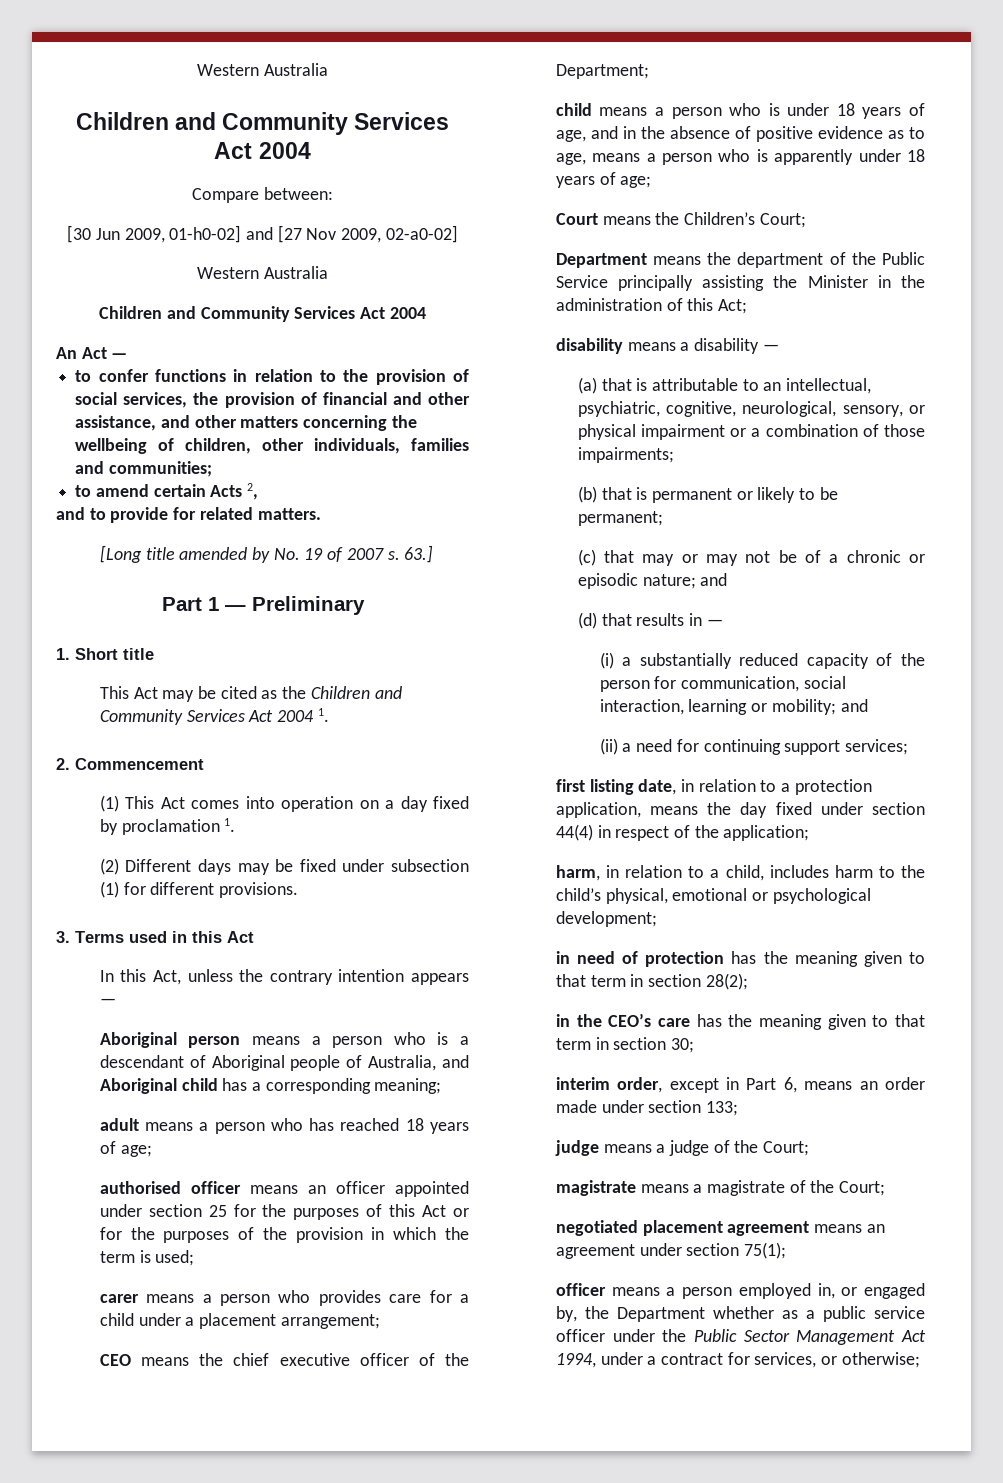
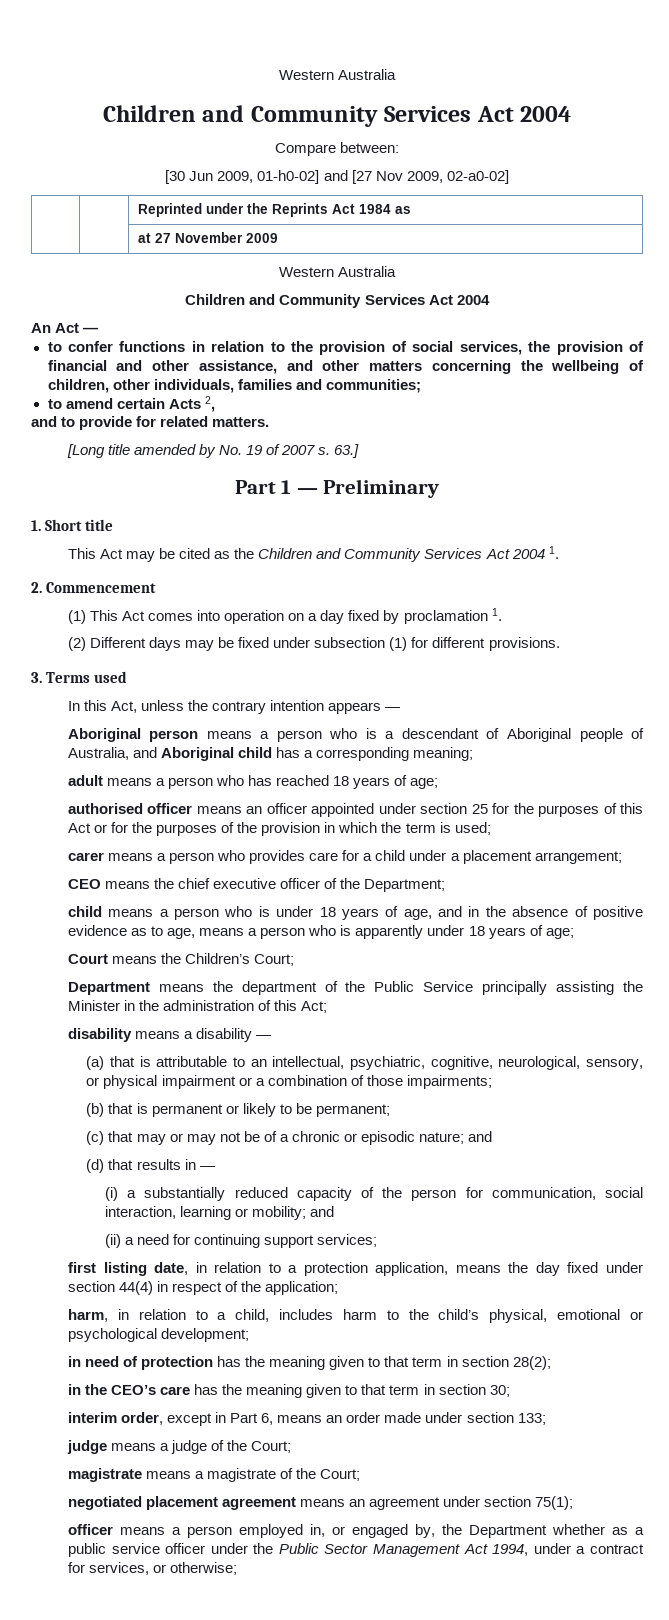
(458, 234) none -> [138,203,412,217] [138,232,279,243] // | | Reprinted under the Reprints Act 1984 as // | | at 27 November 2009
[172,931,254,943] in this Act -> (128, 677) none

